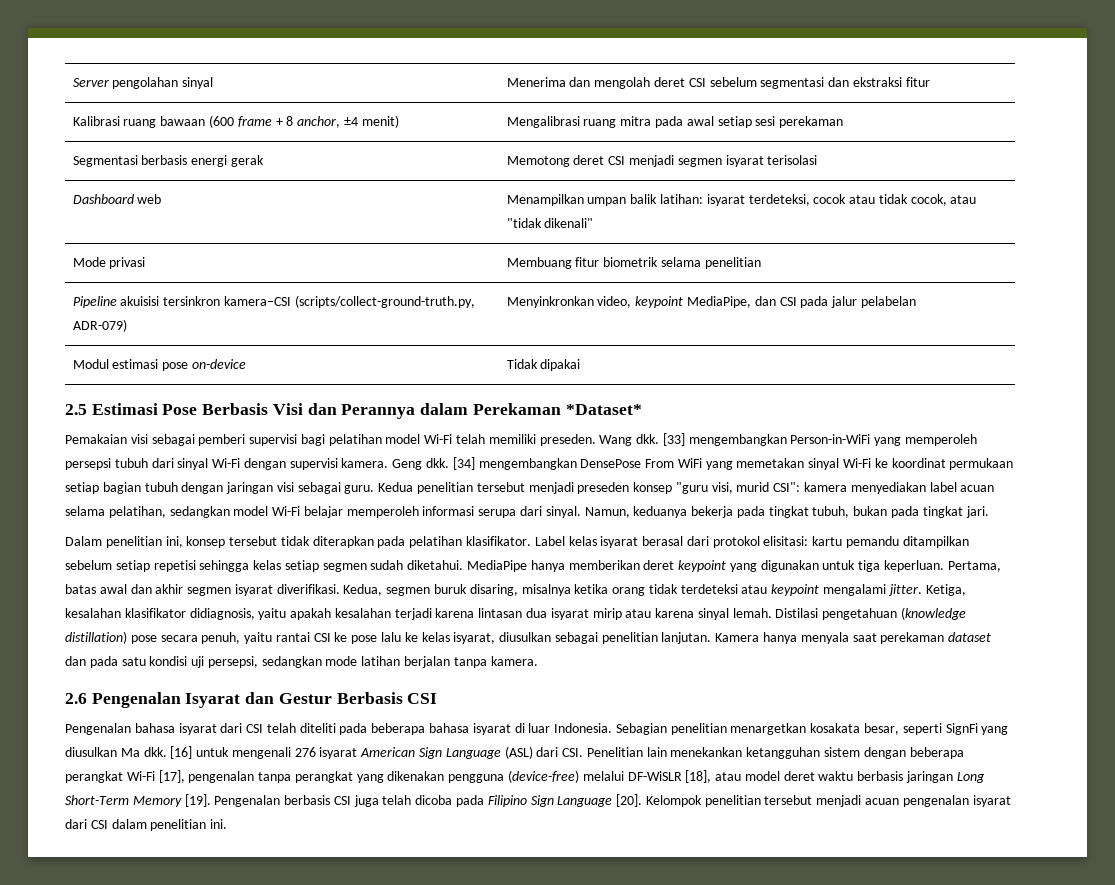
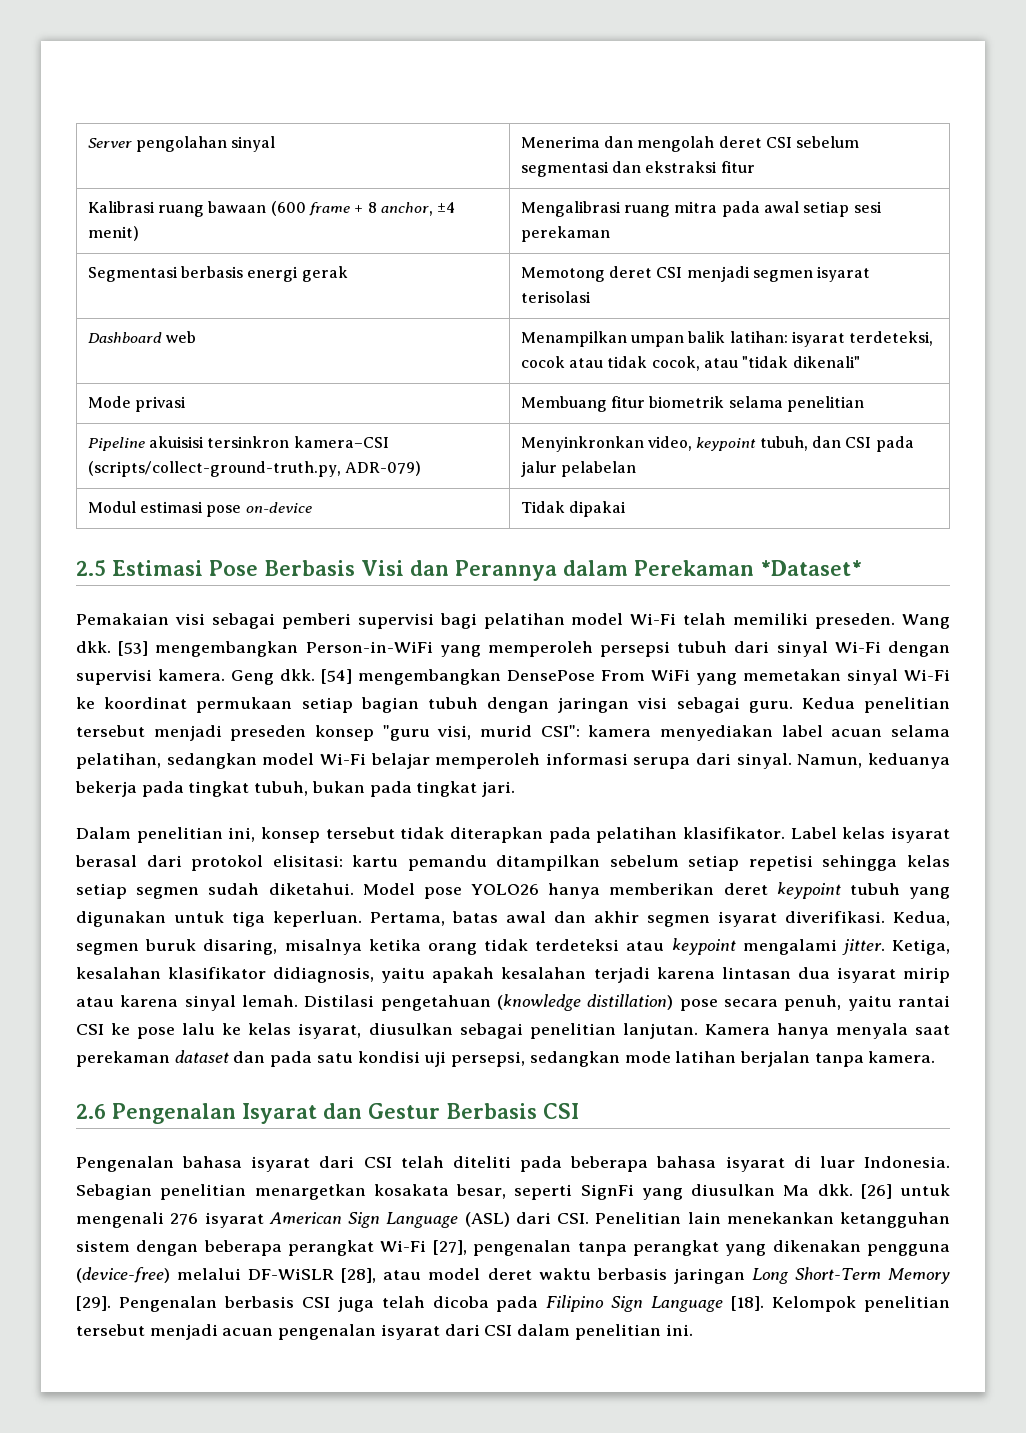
[686,296,751,308] MediaPipe, -> [759,436,808,451] tubuh,
[662,433,685,446] [33] -> [118,641,149,656] [53]
[452,457,475,470] [34] -> [321,669,352,684] [54]
[467,560,528,572] MediaPipe -> [362,883,539,899] Model pose YOLO26
(727, 566) none -> [849,883,900,895] tubuh
[170,746,193,759] [16] -> [860,1184,892,1199] [26]
[158,770,185,783] [17], -> [432,1240,467,1255] [27],
[685,770,712,783] [18], -> [341,1268,377,1283] [28],
[184,794,211,807] [19]. -> [76,1296,111,1311] [29].
[616,794,643,807] [20]. -> [731,1296,765,1311] [18].

